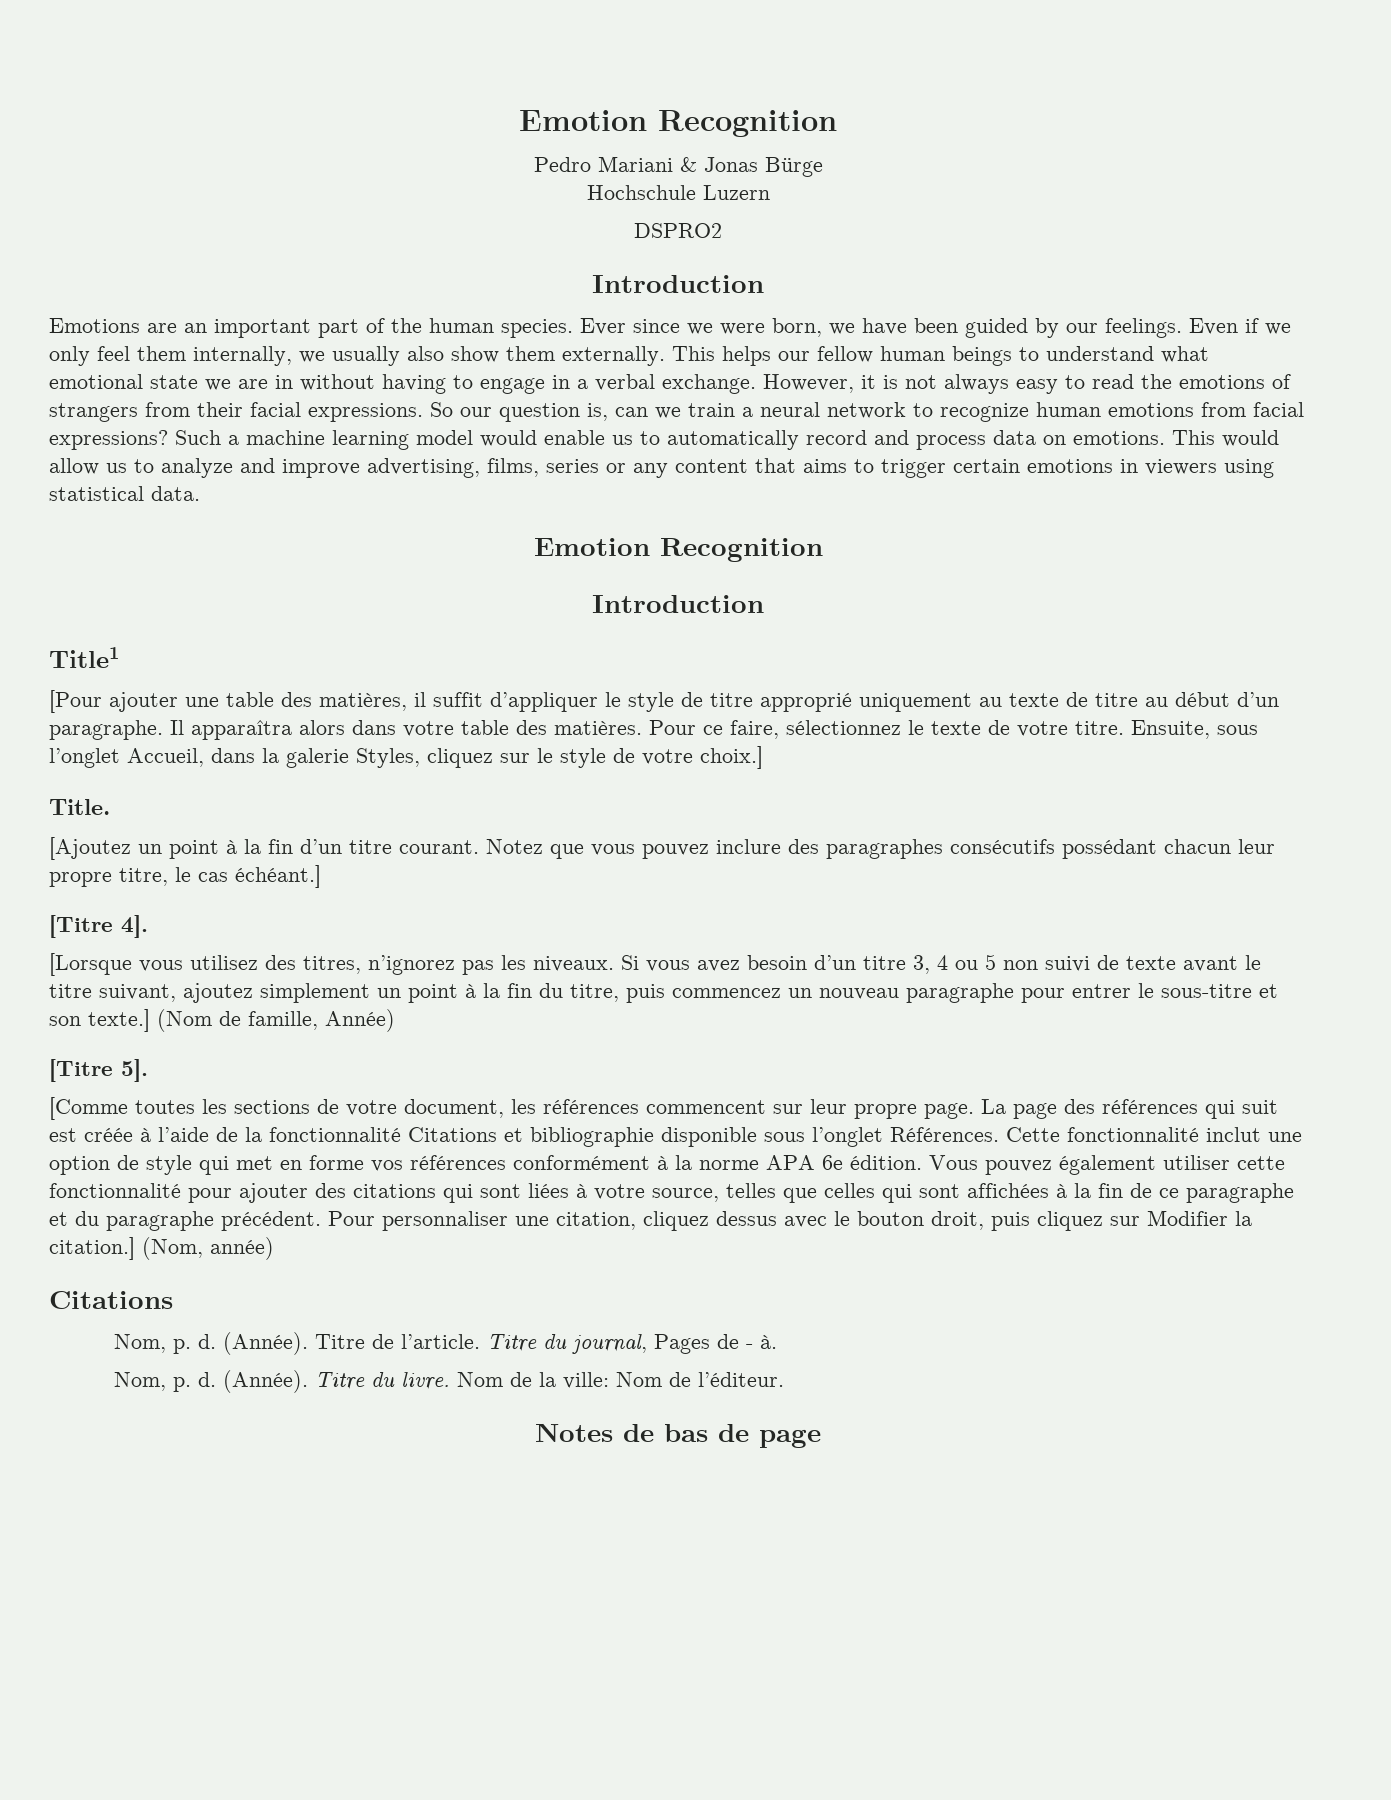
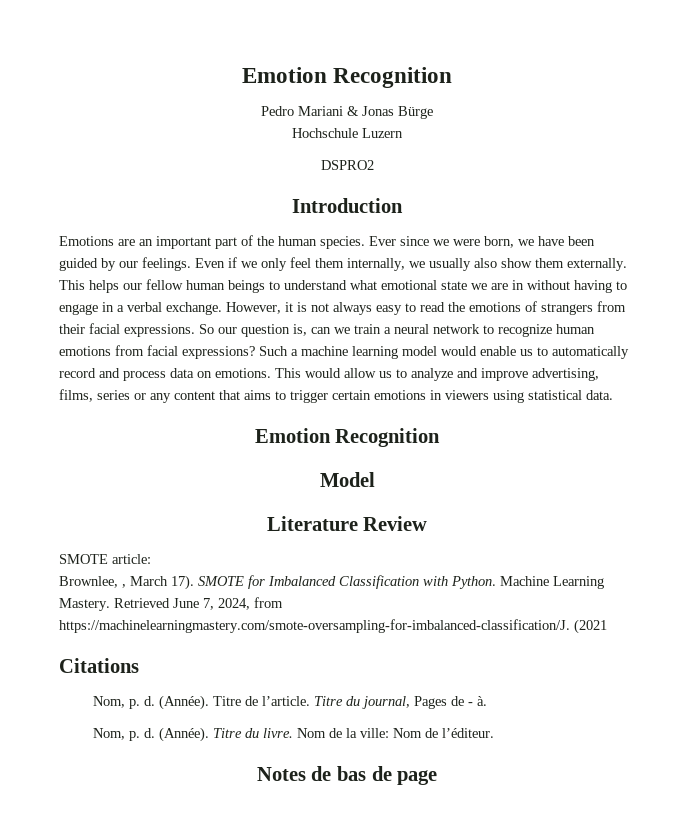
[592,595,764,613] [49,647,119,668] [49,690,1279,713] [49,720,1258,740] [49,746,763,769] [49,799,110,815] [49,837,1275,860] [49,865,321,888] [49,915,148,938] [49,953,1261,976] [49,983,1278,1003] [49,1009,395,1032] [49,1059,148,1082] [49,1097,1278,1120] [49,1127,1302,1147] [49,1155,1285,1175] [49,1183,1294,1203] [49,1210,1252,1231] [49,1237,274,1260] Introduction // Title1 // [Pour ajouter une table des matières, il suffit d’appliquer le style de titre approprié uniquement au texte de titre au début d’un paragraphe. Il apparaîtra alors dans votre table des matières. Pour ce faire, sélectionnez le texte de votre titre. Ensuite, sous l’onglet Accueil, dans la galerie Styles, cliquez sur le style de votre choix.] // Title. // [Ajoutez un point à la fin d’un titre courant. Notez que vous pouvez inclure des paragraphes consécutifs possédant chacun leur propre titre, le cas échéant.] // [Titre 4]. // [Lorsque vous utilisez des titres, n’ignorez pas les niveaux. Si vous avez besoin d’un titre 3, 4 ou 5 non suivi de texte avant le titre suivant, ajoutez simplement un point à la fin du titre, puis commencez un nouveau paragraphe pour entrer le sous-titre et son texte.] (Nom de famille, Année) // [Titre 5]. // [Comme toutes les sections de votre document, les références commencent sur leur propre page. La page des références qui suit est créée à l’aide de la fonctionnalité Citations et bibliographie disponible sous l’onglet Références. Cette fonctionnalité inclut une option de style qui met en forme vos références conformément à la norme APA 6e édition. Vous pouvez également utiliser cette fonctionnalité pour ajouter des citations qui sont liées à votre source, telles que celles qui sont affichées à la fin de ce paragraphe et du paragraphe précédent. Pour personnaliser une citation, cliquez dessus avec le bouton droit, puis cliquez sur Modifier la citation.] (Nom, année) -> [319,472,375,487] [266,516,428,531] [59,554,151,564] [59,575,604,590] [59,597,283,611] [59,619,607,634] Model // Literature Review // SMOTE article: // Brownlee, , March 17). SMOTE for Imbalanced Classification with Python. Machine Learning Mastery. Retrieved June 7, 2024, from https://machinelearningmastery.com/smote-oversampling-for-imbalanced-classification/J. (2021

